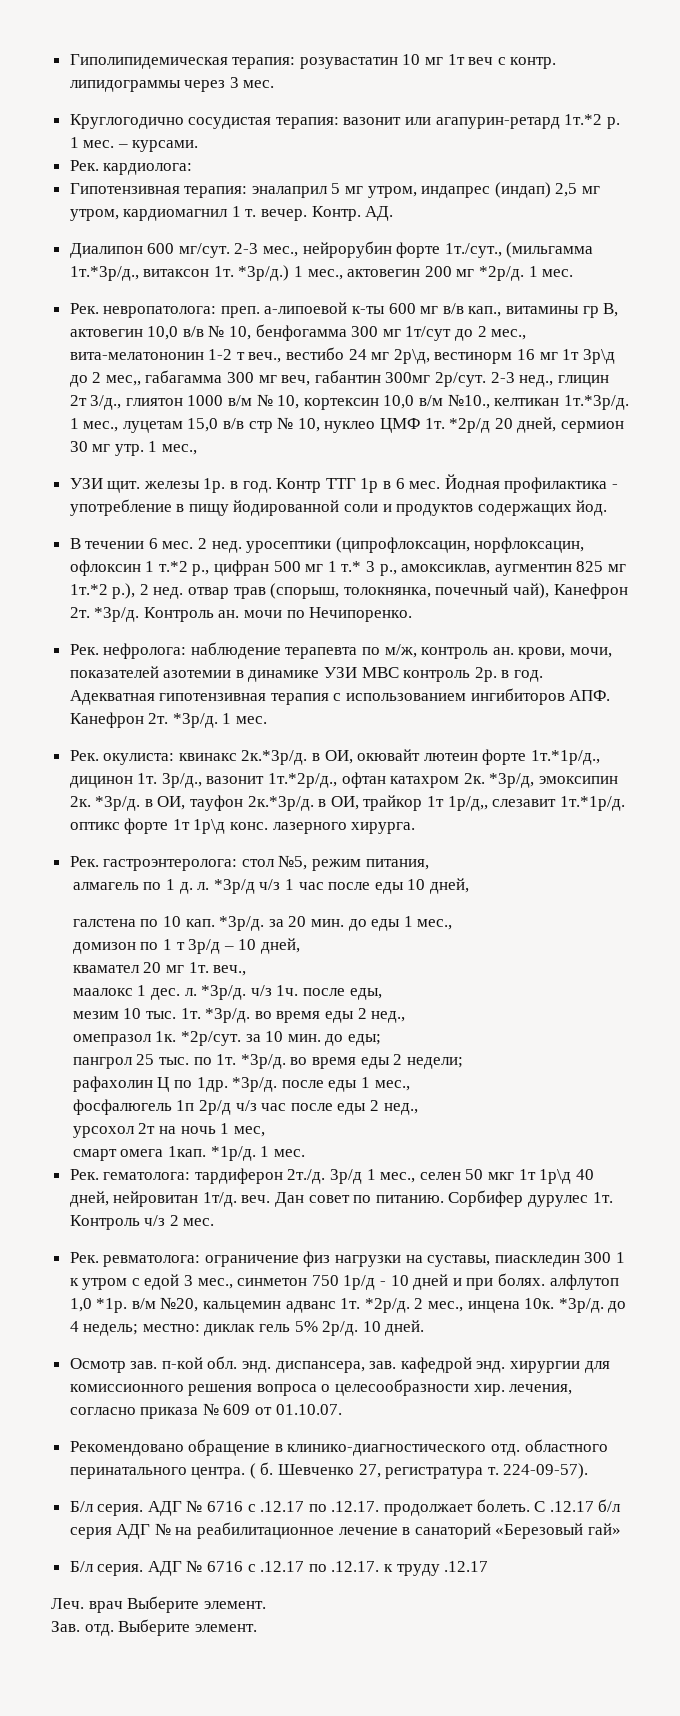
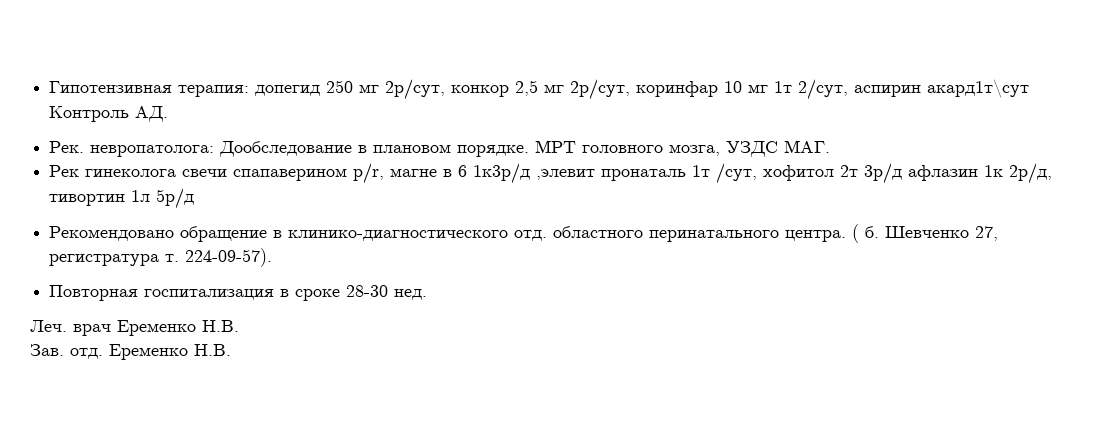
[69,54,557,69] [69,77,275,92] [69,114,620,129] [69,137,199,152] [69,160,193,175] [69,182,601,198] [69,206,394,221] [69,241,594,258] [69,265,574,281] [69,302,619,318] [69,324,527,341] [69,347,615,364] [69,370,609,387] [69,394,629,410] [69,417,624,433] [69,441,198,456] [69,474,618,493] [69,499,608,516] [69,537,585,553] [69,560,626,576] [69,583,628,599] [69,607,413,622] [69,642,613,659] [69,666,544,682] [69,688,611,705] [69,712,268,728] [69,749,601,765] [69,772,619,788] [69,795,625,811] [69,818,416,834] [69,855,429,871] [72,878,469,894] [72,916,453,931] [72,938,300,954] [72,962,247,976] [72,985,382,1000] [72,1008,406,1023] [72,1031,381,1046] [72,1054,463,1069] [72,1076,410,1092] [72,1099,418,1115] [72,1123,265,1138] [72,1146,305,1161] [69,1168,594,1184] [69,1190,613,1207] [69,1215,215,1230] [69,1251,626,1267] [69,1273,619,1290] [69,1297,627,1313] [69,1320,425,1336] [69,1356,610,1373] [69,1379,573,1396] [69,1403,342,1419] Гиполипидемическая терапия: розувастатин 10 мг 1т веч с контр. липидограммы через 3 мес. // Круглогодично сосудистая терапия: вазонит или агапурин-ретард 1т.*2 р. 1 мес. – курсами. // Рек. кардиолога: // Гипотензивная терапия: эналаприл 5 мг утром, индапрес (индап) 2,5 мг утром, кардиомагнил 1 т. вечер. Контр. АД. // Диалипон 600 мг/сут. 2-3 мес., нейрорубин форте 1т./сут., (мильгамма 1т.*3р/д., витаксон 1т. *3р/д.) 1 мес., актовегин 200 мг *2р/д. 1 мес. // Рек. невропатолога: преп. а-липоевой к-ты 600 мг в/в кап., витамины гр В, актовегин 10,0 в/в № 10, бенфогамма 300 мг 1т/сут до 2 мес., вита-мелатононин 1-2 т веч., вестибо 24 мг 2р\д, вестинорм 16 мг 1т 3р\д до 2 мес,, габагамма 300 мг веч, габантин 300мг 2р/сут. 2-3 нед., глицин 2т 3/д., глиятон 1000 в/м № 10, кортексин 10,0 в/м №10., келтикан 1т.*3р/д. 1 мес., луцетам 15,0 в/в стр № 10, нуклео ЦМФ 1т. *2р/д 20 дней, сермион 30 мг утр. 1 мес., // УЗИ щит. железы 1р. в год. Контр ТТГ 1р в 6 мес. Йодная профилактика - употребление в пищу йодированной соли и продуктов содержащих йод. // В течении 6 мес. 2 нед. уросептики (ципрофлоксацин, норфлоксацин, офлоксин 1 т.*2 р., цифран 500 мг 1 т.* 3 р., амоксиклав, аугментин 825 мг 1т.*2 р.), 2 нед. отвар трав (спорыш, толокнянка, почечный чай), Канефрон 2т. *3р/д. Контроль ан. мочи по Нечипоренко. // Рек. нефролога: наблюдение терапевта по м/ж, контроль ан. крови, мочи, показателей азотемии в динамике УЗИ МВС контроль 2р. в год. Адекватная гипотензивная терапия с использованием ингибиторов АПФ. Канефрон 2т. *3р/д. 1 мес. // Рек. окулиста: квинакс 2к.*3р/д. в ОИ, окювайт лютеин форте 1т.*1р/д., дицинон 1т. 3р/д., вазонит 1т.*2р/д., офтан катахром 2к. *3р/д, эмоксипин 2к. *3р/д. в ОИ, тауфон 2к.*3р/д. в ОИ, трайкор 1т 1р/д,, слезавит 1т.*1р/д. оптикс форте 1т 1р\д конс. лазерного хирурга. // Рек. гастроэнтеролога: стол №5, режим питания, // алмагель по 1 д. л. *3р/д ч/з 1 час после еды 10 дней, // галстена по 10 кап. *3р/д. за 20 мин. до еды 1 мес., // домизон по 1 т 3р/д – 10 дней, // квамател 20 мг 1т. веч., // маалокс 1 дес. л. *3р/д. ч/з 1ч. после еды, // мезим 10 тыс. 1т. *3р/д. во время еды 2 нед., // омепразол 1к. *2р/сут. за 10 мин. до еды; // пангрол 25 тыс. по 1т. *3р/д. во время еды 2 недели; // рафахолин Ц по 1др. *3р/д. после еды 1 мес., // фосфалюгель 1п 2р/д ч/з час после еды 2 нед., // урсохол 2т на ночь 1 мес, // смарт омега 1кап. *1р/д. 1 мес. // Рек. гематолога: тардиферон 2т./д. 3р/д 1 мес., селен 50 мкг 1т 1р\д 40 дней, нейровитан 1т/д. веч. Дан совет по питанию. Сорбифер дурулес 1т. Контроль ч/з 2 мес. // Рек. ревматолога: ограничение физ нагрузки на суставы, пиаскледин 300 1 к утром с едой 3 мес., синметон 750 1р/д - 10 дней и при болях. алфлутоп 1,0 *1р. в/м №20, кальцемин адванс 1т. *2р/д. 2 мес., инцена 10к. *3р/д. до 4 недель; местно: диклак гель 5% 2р/д. 10 дней. // Осмотр зав. п-кой обл. энд. диспансера, зав. кафедрой энд. хирургии для комиссионного решения вопроса о целесообразности хир. лечения, согласно приказа № 609 от 01.10.07. -> [49,79,1030,100] [49,106,169,122] [49,140,831,157] [49,163,1053,184] [49,188,195,209] Гипотензивная терапия: допегид 250 мг 2р/сут, конкор 2,5 мг 2р/сут, коринфар 10 мг 1т 2/сут, аспирин акард1т\сут Контроль АД. // Рек. невропатолога: Дообследование в плановом порядке. МРТ головного мозга, УЗДС МАГ. // Рек гинеколога свечи спапаверином p/r, магне в 6 1к3р/д ,элевит пронаталь 1т /сут, хофитол 2т 3р/д афлазин 1к 2р/д, тивортин 1л 5р/д
[69,1499,622,1516] [69,1522,622,1539] [69,1560,489,1576] Б/л серия. АДГ № 6716 с .12.17 по .12.17. продолжает болеть. С .12.17 б/л серия АДГ № на реабилитационное лечение в санаторий «Березовый гай» // Б/л серия. АДГ № 6716 с .12.17 по .12.17. к труду .12.17 -> [49,285,428,301] Повторная госпитализация в сроке 28-30 нед.
[127,1596,266,1613] Выберите элемент. -> [117,320,239,336] Еременко Н.В.
[118,1619,257,1636] Выберите элемент. -> [109,344,231,360] Еременко Н.В.

